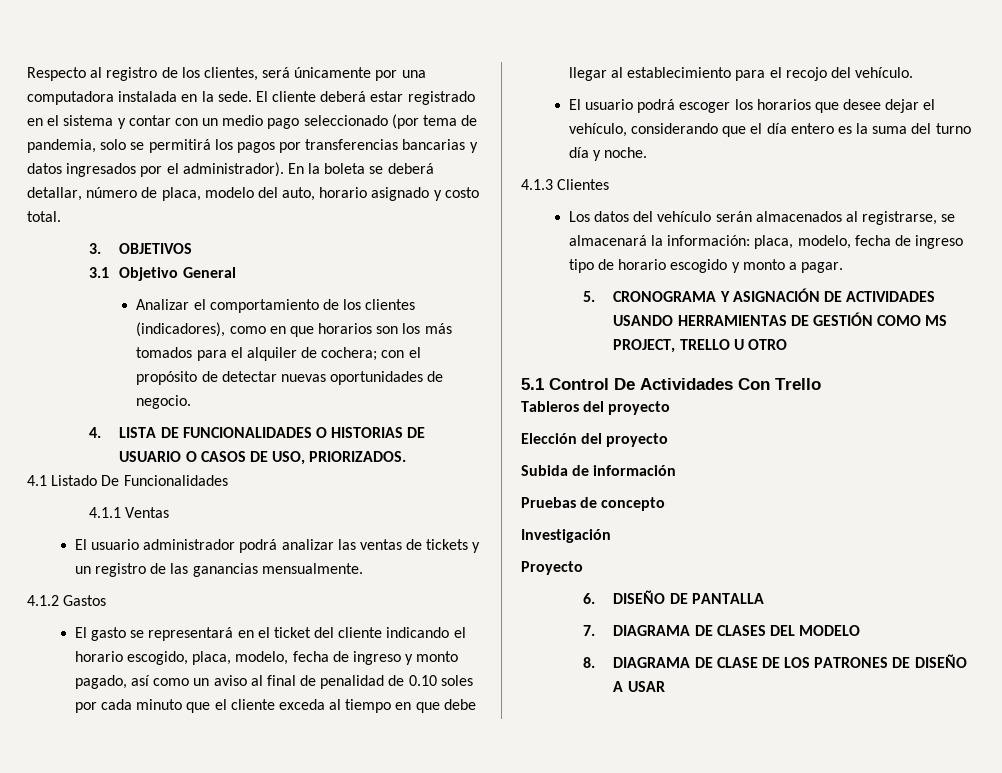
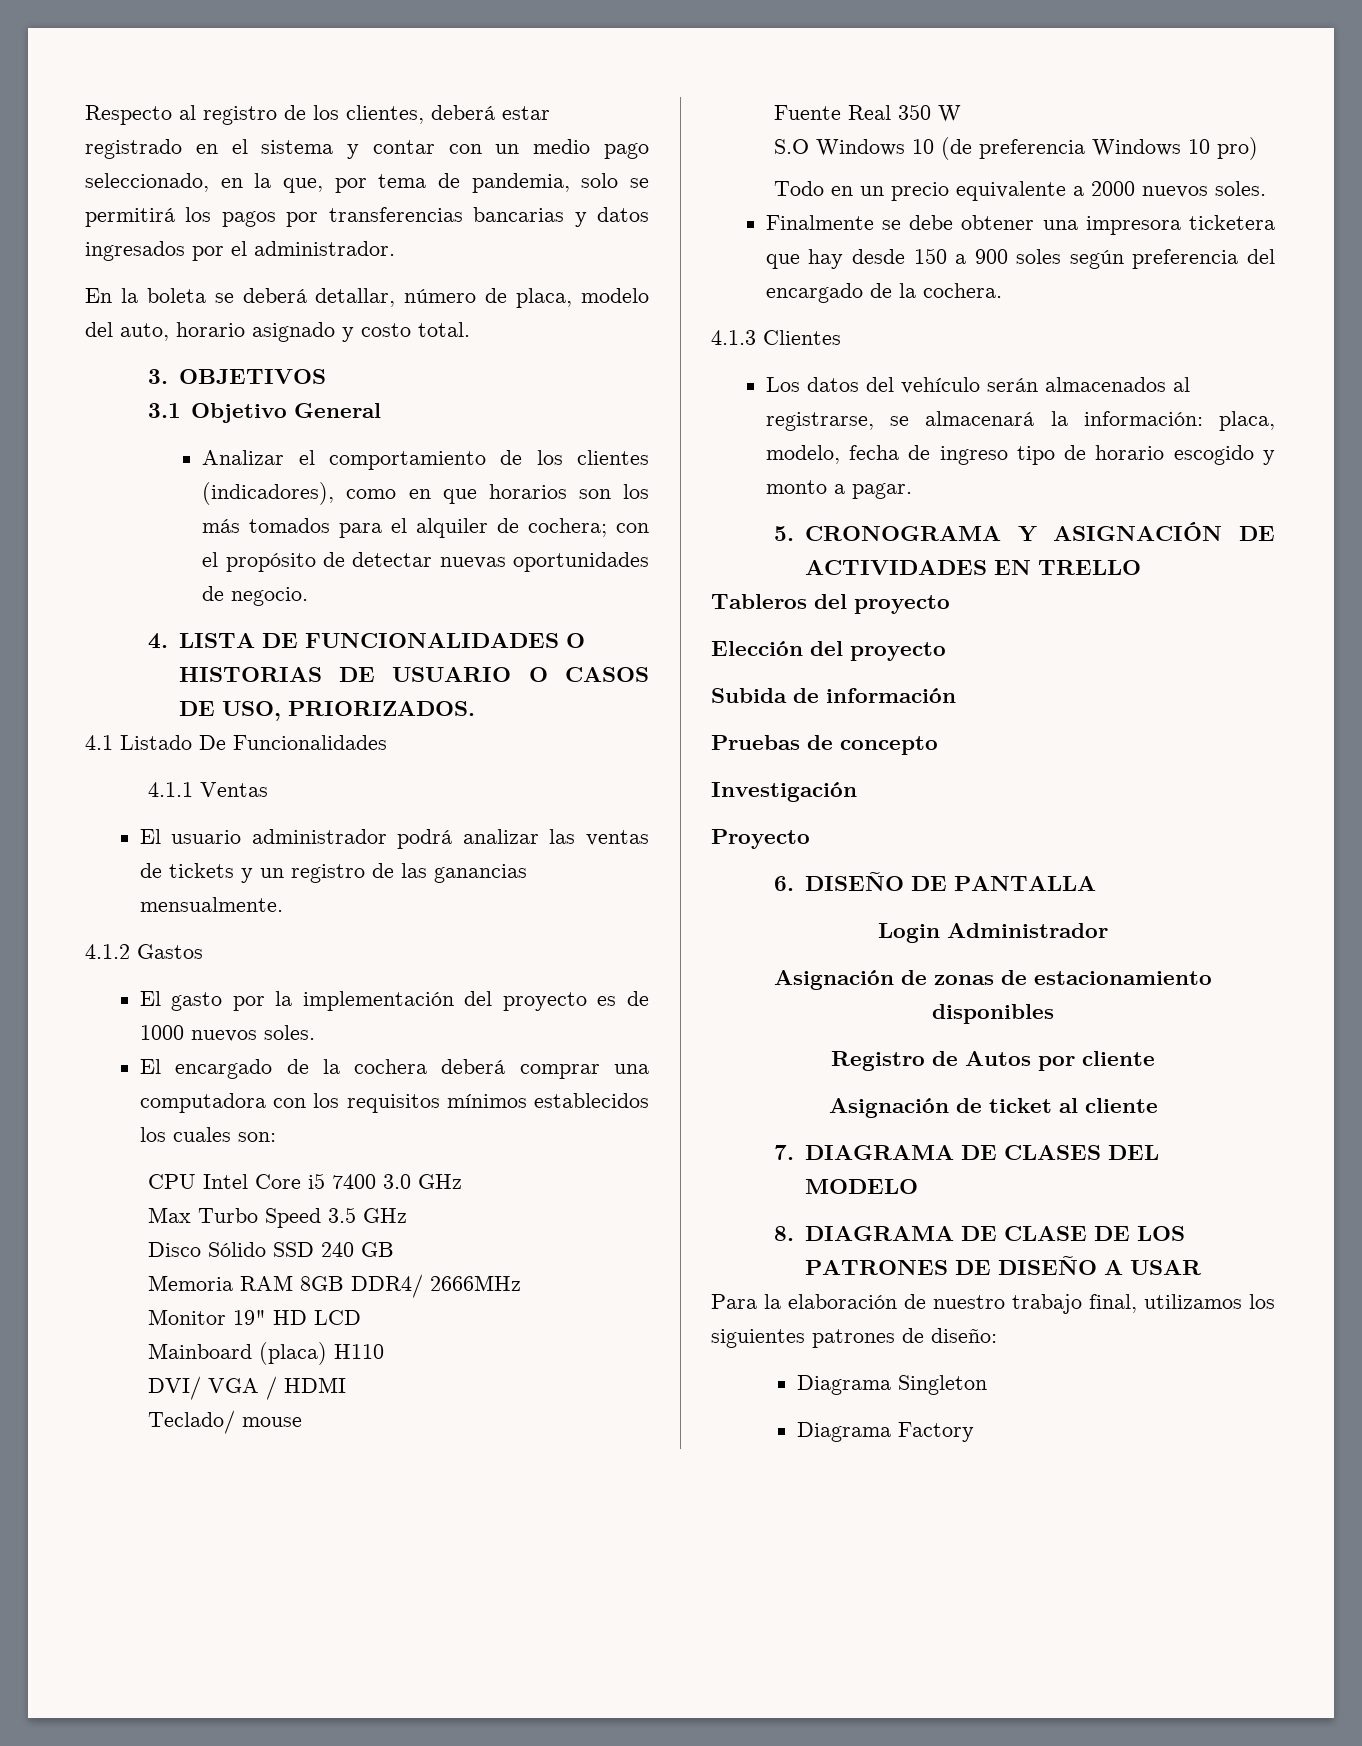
[262,67,426,81] [27,91,317,105] será únicamente por una computadora instalada en la sede. El cliente -> (424, 114) none
[303,114,419,129] seleccionado (por -> [85,173,367,193] seleccionado, en la que, por
[182,162,284,177] administrador). -> [254,241,395,256] administrador. //
[130,627,466,641] [74,651,459,665] [74,675,473,689] [74,699,476,713] [568,67,914,81] [568,99,936,113] [568,123,971,137] [568,147,648,161] se representará en el ticket del cliente indicando el horario escogido, placa, modelo, fecha de ingreso y monto pagado, así como un aviso al final de penalidad de 0.10 soles por cada minuto que el cliente exceda al tiempo en que debe llegar al establecimiento para el recojo del vehículo. // El usuario podrá escoger los horarios que desee dejar el vehículo, considerando que el día entero es la suma del turno día y noche. -> [232,991,649,1011] [139,1025,315,1042] [139,1059,649,1079] [139,1093,649,1113] [139,1127,276,1142] [147,1173,462,1189] [147,1207,407,1228] [147,1242,394,1257] [147,1274,521,1298] [147,1309,361,1325] [147,1342,384,1365] [147,1376,346,1400] [147,1410,302,1434] [773,104,961,122] [773,137,1258,160] [773,181,1266,201] [765,215,1275,235] [765,248,1275,269] [765,283,1002,303] por la implementación del proyecto es de 1000 nuevos soles. // El encargado de la cochera deberá comprar una computadora con los requisitos mínimos establecidos los cuales son: // CPU Intel Core i5 7400 3.0 GHz // Max Turbo Speed 3.5 GHz // Disco Sólido SSD 240 GB // Memoria RAM 8GB DDR4/ 2666MHz // Monitor 19" HD LCD // Mainboard (placa) H110 // DVI/ VGA / HDMI // Teclado/ mouse // Fuente Real 350 W // S.O Windows 10 (de preferencia Windows 10 pro) // Todo en un precio equivalente a 2000 nuevos soles. // Finalmente se debe obtener una impresora ticketera que hay desde 150 a 900 soles según preferencia del encargado de la cochera.
[613,312,948,326] [613,339,787,353] [521,378,821,390] USANDO HERRAMIENTAS DE GESTIÓN COMO MS PROJECT, TRELLO U OTRO // 5.1 Control De Actividades Con Trello -> [993,560,1141,575] EN TRELLO
(764, 598) none -> [878,923,1108,943] [774,970,1212,990] [932,1004,1054,1024] [831,1051,1155,1071] [828,1098,1158,1118] // Login Administrador // Asignación de zonas de estacionamiento disponibles // Registro de Autos por cliente // Asignación de ticket al cliente
(665, 686) none -> [711,1294,1275,1314] [711,1328,997,1348] [797,1375,988,1395] [797,1422,975,1442] // Para la elaboración de nuestro trabajo final, utilizamos los siguientes patrones de diseño: // Diagrama Singleton // Diagrama Factory

